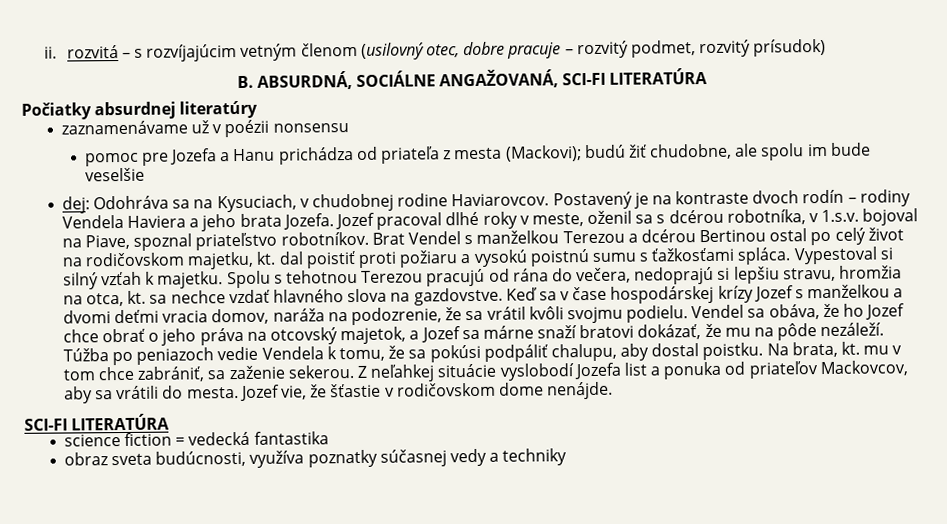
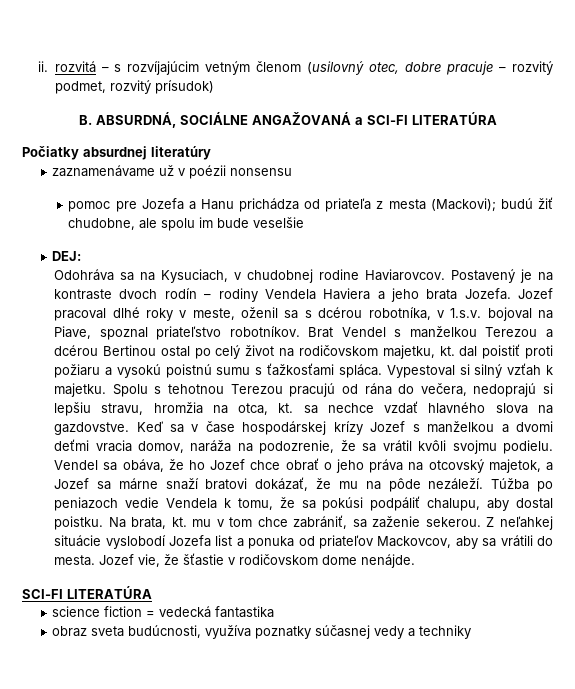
[439,69,560,89] ANGAŽOVANÁ, -> [251,112,363,125] ANGAŽOVANÁ a
[61,196,90,214] dej: -> [52,251,82,261] DEJ: //

